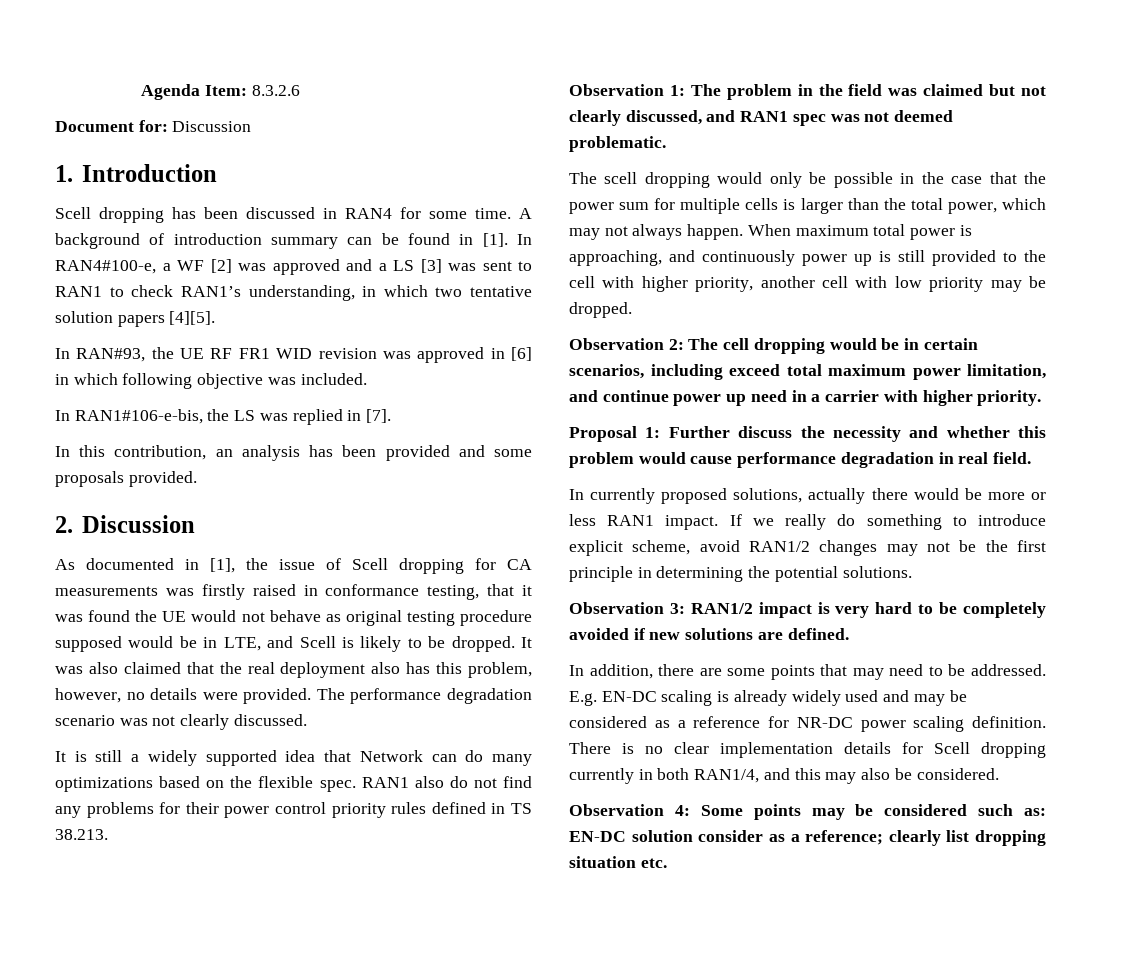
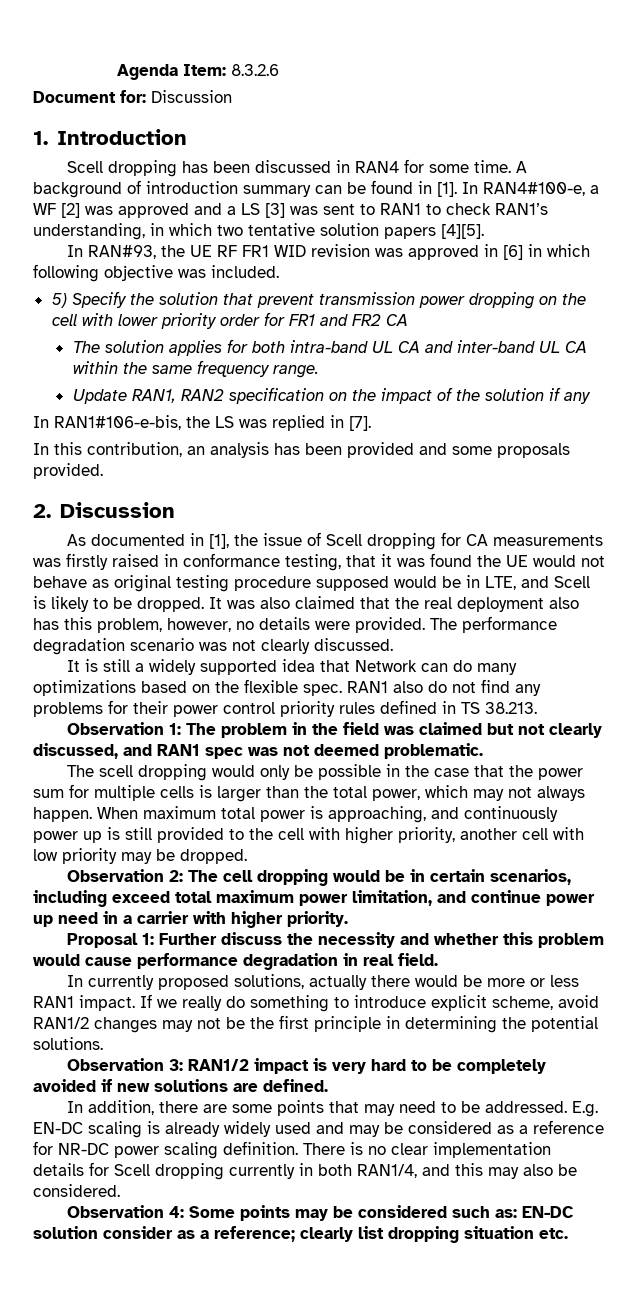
(367, 379) none -> [51,291,586,309] [51,312,408,329] [72,339,587,356] [72,360,319,378] [72,387,591,404] // 5) Specify the solution that prevent transmission power dropping on the cell with lower priority order for FR1 and FR2 CA // The solution applies for both intra-band UL CA and inter-band UL CA within the same frequency range. // Update RAN1, RAN2 specification on the impact of the solution if any

